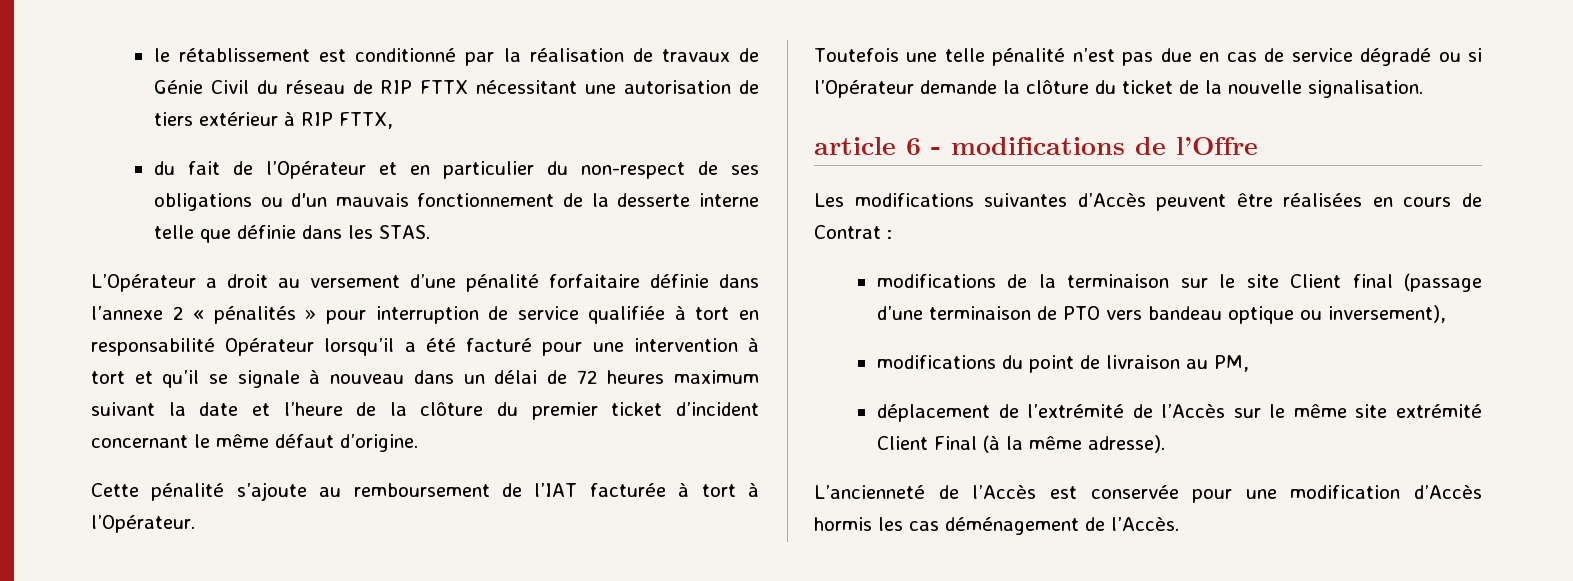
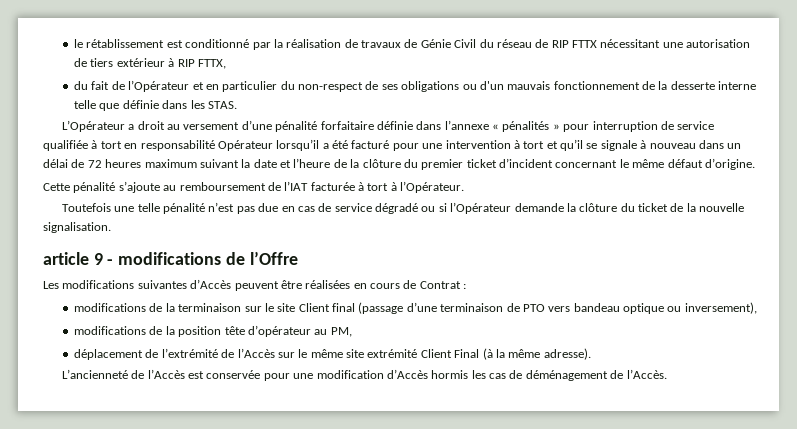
[172,306,184,320] 2 -> (489, 125) none
[906,138,921,155] 6 -> [93,253,103,265] 9
[1001,355,1180,373] du point de livraison -> [149,325,311,337] de la position tête d’opérateur
(939, 526) none -> [509,370,523,379] de

